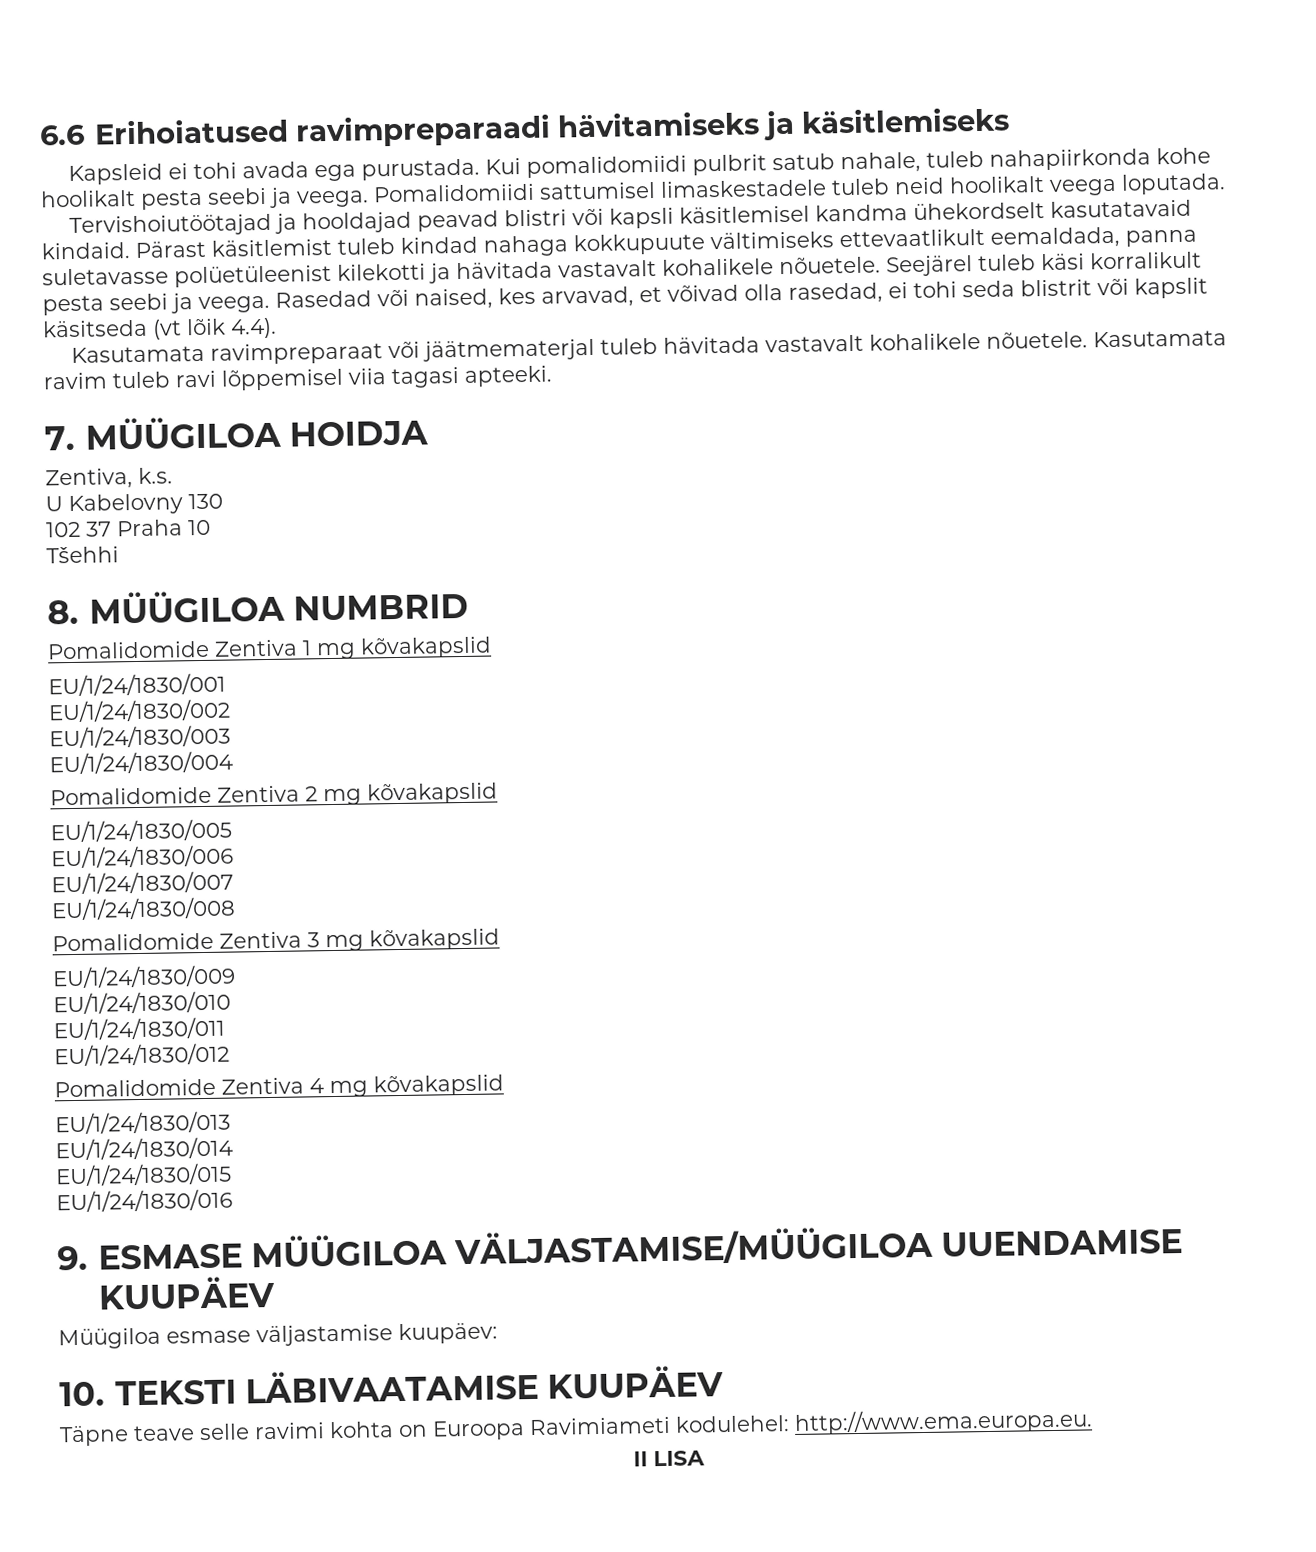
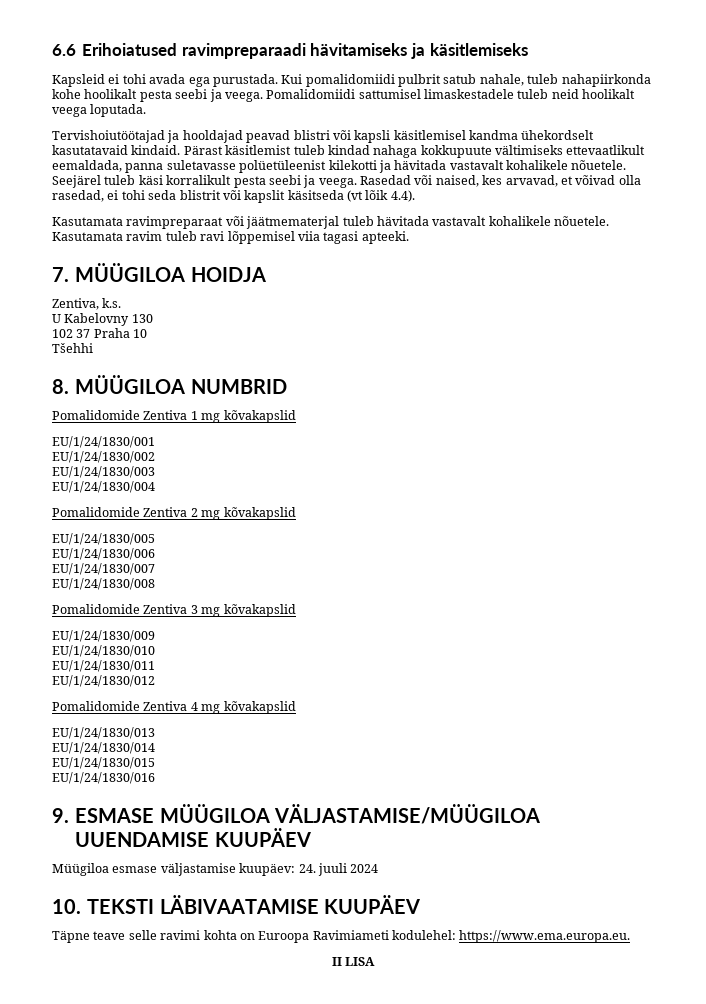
(498, 1333) none -> [298,863,379,876] 24. juuli 2024
[794,1407,1093,1435] http://www.ema.europa.eu. -> [459,930,631,943] https://www.ema.europa.eu.

